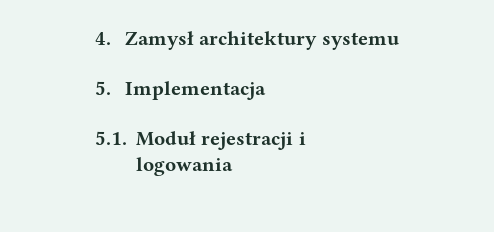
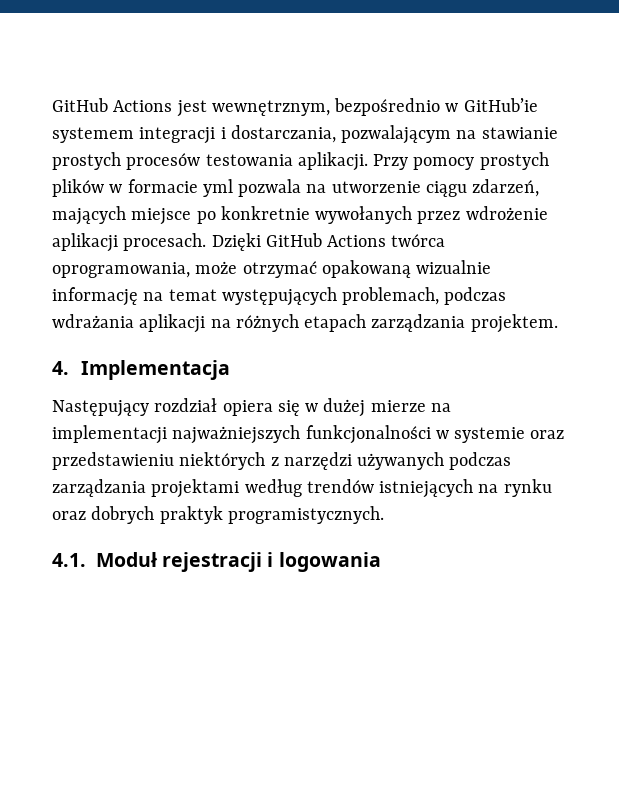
[95,31,399,50] [95,81,266,100] [95,131,127,145] 4. Zamysł architektury systemu // 5. Implementacja // 5.1. -> [52,98,538,117] [52,125,558,144] [52,152,549,171] [52,179,540,197] [52,206,548,225] [52,233,446,252] [52,260,492,278] [52,287,507,306] [52,314,558,333] [52,360,231,380] [52,398,451,417] [52,425,565,444] [52,452,512,470] [52,479,552,498] [52,506,384,524] [52,553,86,567] GitHub Actions jest wewnętrznym, bezpośrednio w GitHub’ie systemem integracji i dostarczania, pozwalającym na stawianie prostych procesów testowania aplikacji. Przy pomocy prostych plików w formacie yml pozwala na utworzenie ciągu zdarzeń, mających miejsce po konkretnie wywołanych przez wdrożenie aplikacji procesach. Dzięki GitHub Actions twórca oprogramowania, może otrzymać opakowaną wizualnie informację na temat występujących problemach, podczas wdrażania aplikacji na różnych etapach zarządzania projektem. // 4. Implementacja // Następujący rozdział opiera się w dużej mierze na implementacji najważniejszych funkcjonalności w systemie oraz przedstawieniu niektórych z narzędzi używanych podczas zarządzania projektami według trendów istniejących na rynku oraz dobrych praktyk programistycznych. // 4.1.

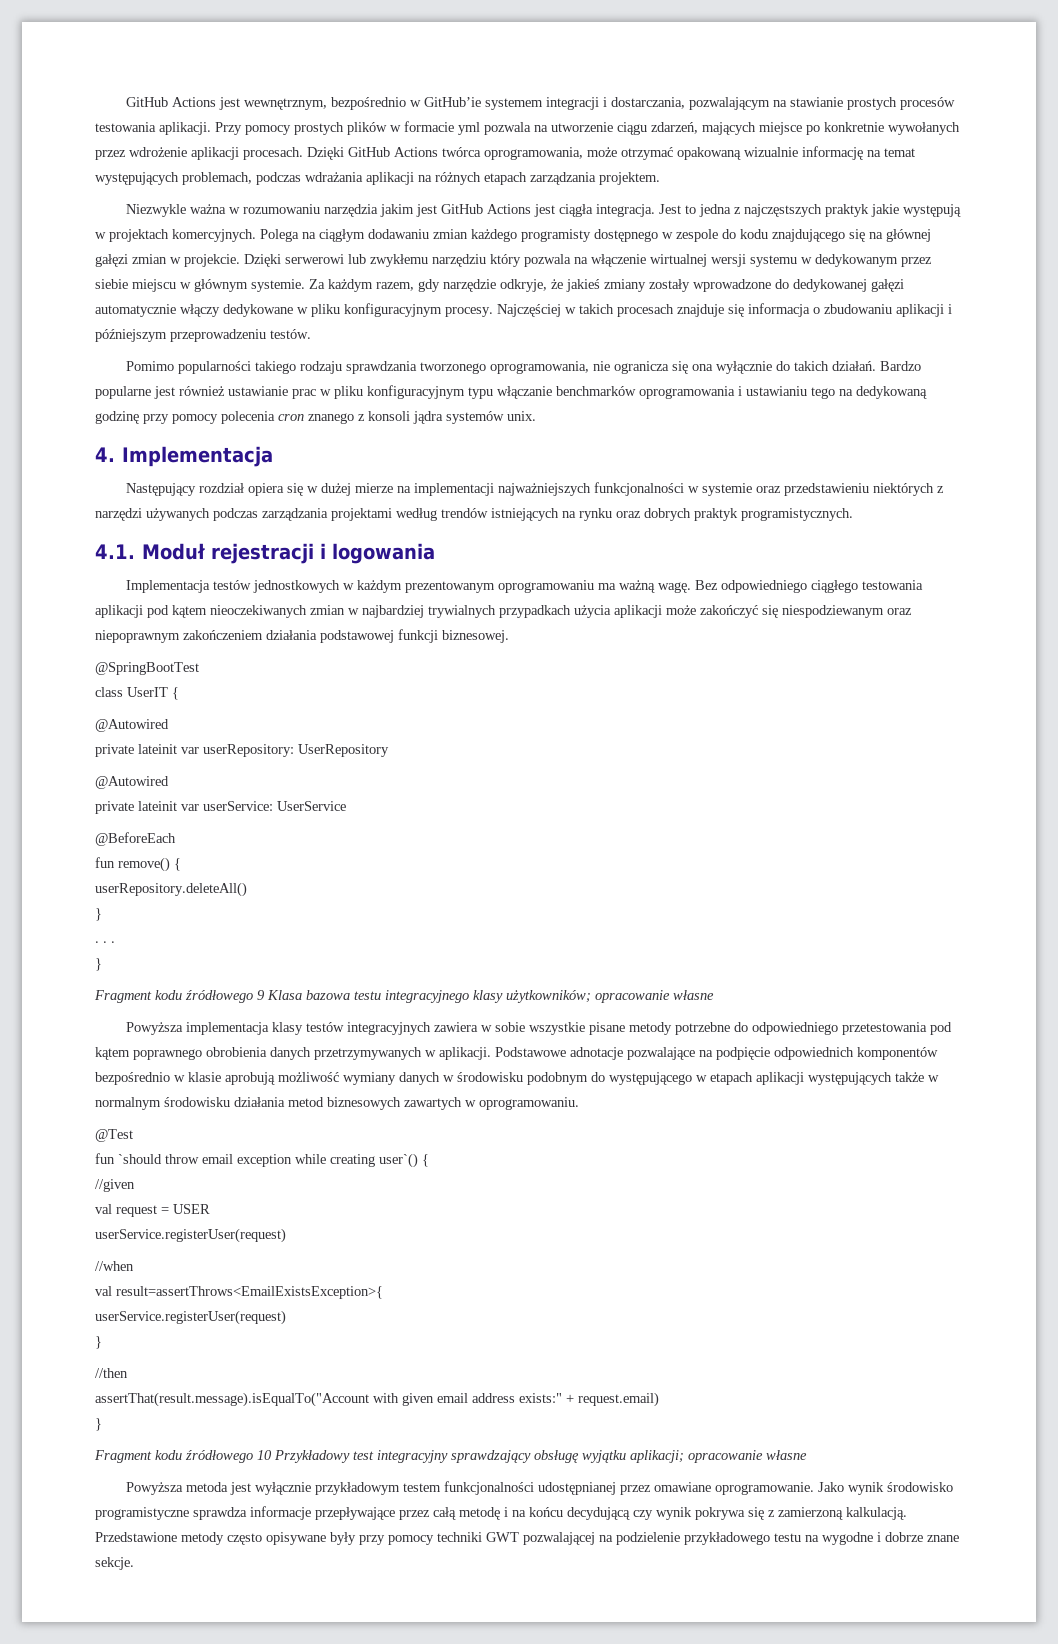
(558, 323) none -> [126,204,962,217] [95,229,931,242] [95,254,932,267] [95,279,904,292] [95,303,952,317] [95,329,311,342] [126,361,922,374] [95,385,927,399] [95,411,536,424] // Niezwykle ważna w rozumowaniu narzędzia jakim jest GitHub Actions jest ciągła integracja. Jest to jedna z najczęstszych praktyk jakie występują w projektach komercyjnych. Polega na ciągłym dodawaniu zmian każdego programisty dostępnego w zespole do kodu znajdującego się na głównej gałęzi zmian w projekcie. Dzięki serwerowi lub zwykłemu narzędziu który pozwala na włączenie wirtualnej wersji systemu w dedykowanym przez siebie miejscu w głównym systemie. Za każdym razem, gdy narzędzie odkryje, że jakieś zmiany zostały wprowadzone do dedykowanej gałęzi automatycznie włączy dedykowane w pliku konfiguracyjnym procesy. Najczęściej w takich procesach znajduje się informacja o zbudowaniu aplikacji i późniejszym przeprowadzeniu testów. // Pomimo popularności takiego rodzaju sprawdzania tworzonego oprogramowania, nie ogranicza się ona wyłącznie do takich działań. Bardzo popularne jest również ustawianie prac w pliku konfiguracyjnym typu włączanie benchmarków oprogramowania i ustawianiu tego na dedykowaną godzinę przy pomocy polecenia cron znanego z konsoli jądra systemów unix.
(381, 562) none -> [126,580,924,593] [95,605,912,618] [95,629,509,643] [95,662,199,675] [95,687,179,700] [95,719,169,732] [95,744,389,757] [95,776,169,789] [95,801,346,814] [95,832,176,846] [95,857,181,872] [95,882,247,897] [95,908,102,921] [95,941,115,943] [95,958,102,971] [94,990,714,1003] [126,1022,953,1035] [95,1047,938,1060] [95,1072,939,1085] [95,1097,579,1110] [95,1129,133,1142] [95,1153,429,1168] [95,1179,135,1192] [95,1204,210,1217] [95,1228,286,1243] [95,1261,134,1271] [95,1286,383,1299] [95,1310,286,1325] [95,1336,102,1349] [95,1368,128,1378] [95,1392,659,1407] [95,1418,102,1431] [94,1450,807,1463] [126,1481,954,1495] [95,1506,907,1520] [95,1532,959,1545] [95,1557,134,1570] // Implementacja testów jednostkowych w każdym prezentowanym oprogramowaniu ma ważną wagę. Bez odpowiedniego ciągłego testowania aplikacji pod kątem nieoczekiwanych zmian w najbardziej trywialnych przypadkach użycia aplikacji może zakończyć się niespodziewanym oraz niepoprawnym zakończeniem działania podstawowej funkcji biznesowej. // @SpringBootTest // class UserIT { // @Autowired // private lateinit var userRepository: UserRepository // @Autowired // private lateinit var userService: UserService // @BeforeEach // fun remove() { // userRepository.deleteAll() // } // . . . // } // Fragment kodu źródłowego 9 Klasa bazowa testu integracyjnego klasy użytkowników; opracowanie własne // Powyższa implementacja klasy testów integracyjnych zawiera w sobie wszystkie pisane metody potrzebne do odpowiedniego przetestowania pod kątem poprawnego obrobienia danych przetrzymywanych w aplikacji. Podstawowe adnotacje pozwalające na podpięcie odpowiednich komponentów bezpośrednio w klasie aprobują możliwość wymiany danych w środowisku podobnym do występującego w etapach aplikacji występujących także w normalnym środowisku działania metod biznesowych zawartych w oprogramowaniu. // @Test // fun `should throw email exception while creating user`() { // //given // val request = USER // userService.registerUser(request) // //when // val result=assertThrows<EmailExistsException>{ // userService.registerUser(request) // } // //then // assertThat(result.message).isEqualTo("Account with given email address exists:" + request.email) // } // Fragment kodu źródłowego 10 Przykładowy test integracyjny sprawdzający obsługę wyjątku aplikacji; opracowanie własne // Powyższa metoda jest wyłącznie przykładowym testem funkcjonalności udostępnianej przez omawiane oprogramowanie. Jako wynik środowisko programistyczne sprawdza informacje przepływające przez całą metodę i na końcu decydującą czy wynik pokrywa się z zamierzoną kalkulacją. Przedstawione metody często opisywane były przy pomocy techniki GWT pozwalającej na podzielenie przykładowego testu na wygodne i dobrze znane sekcje.

